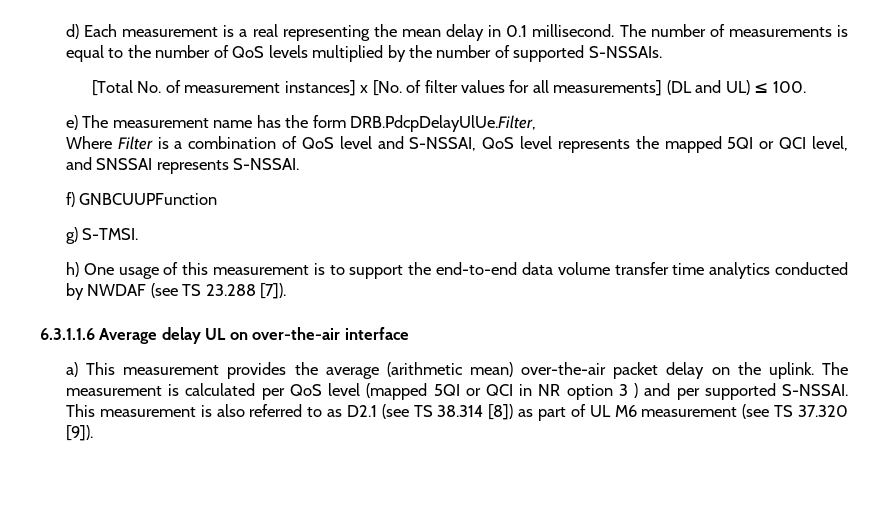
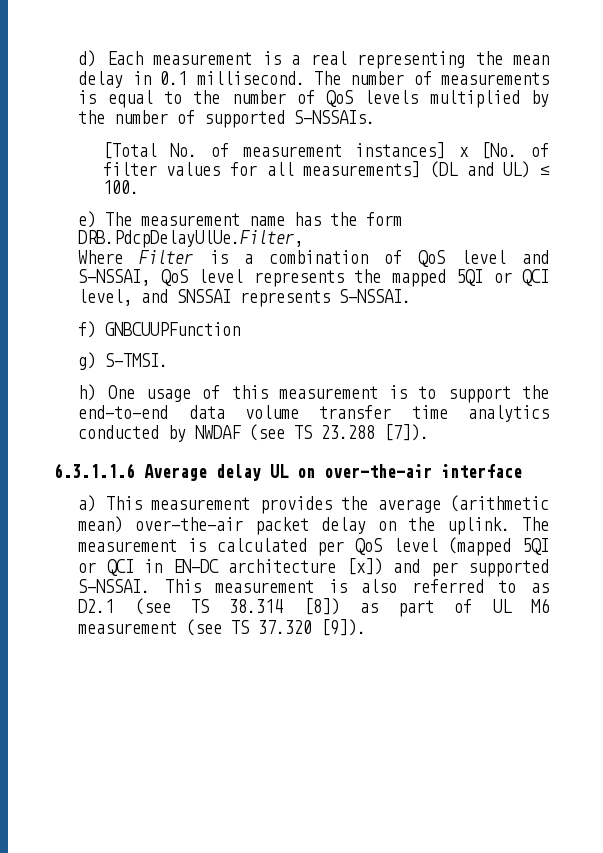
[538,383,639,400] NR option 3 ) -> [172,558,383,575] EN-DC architecture [x])

